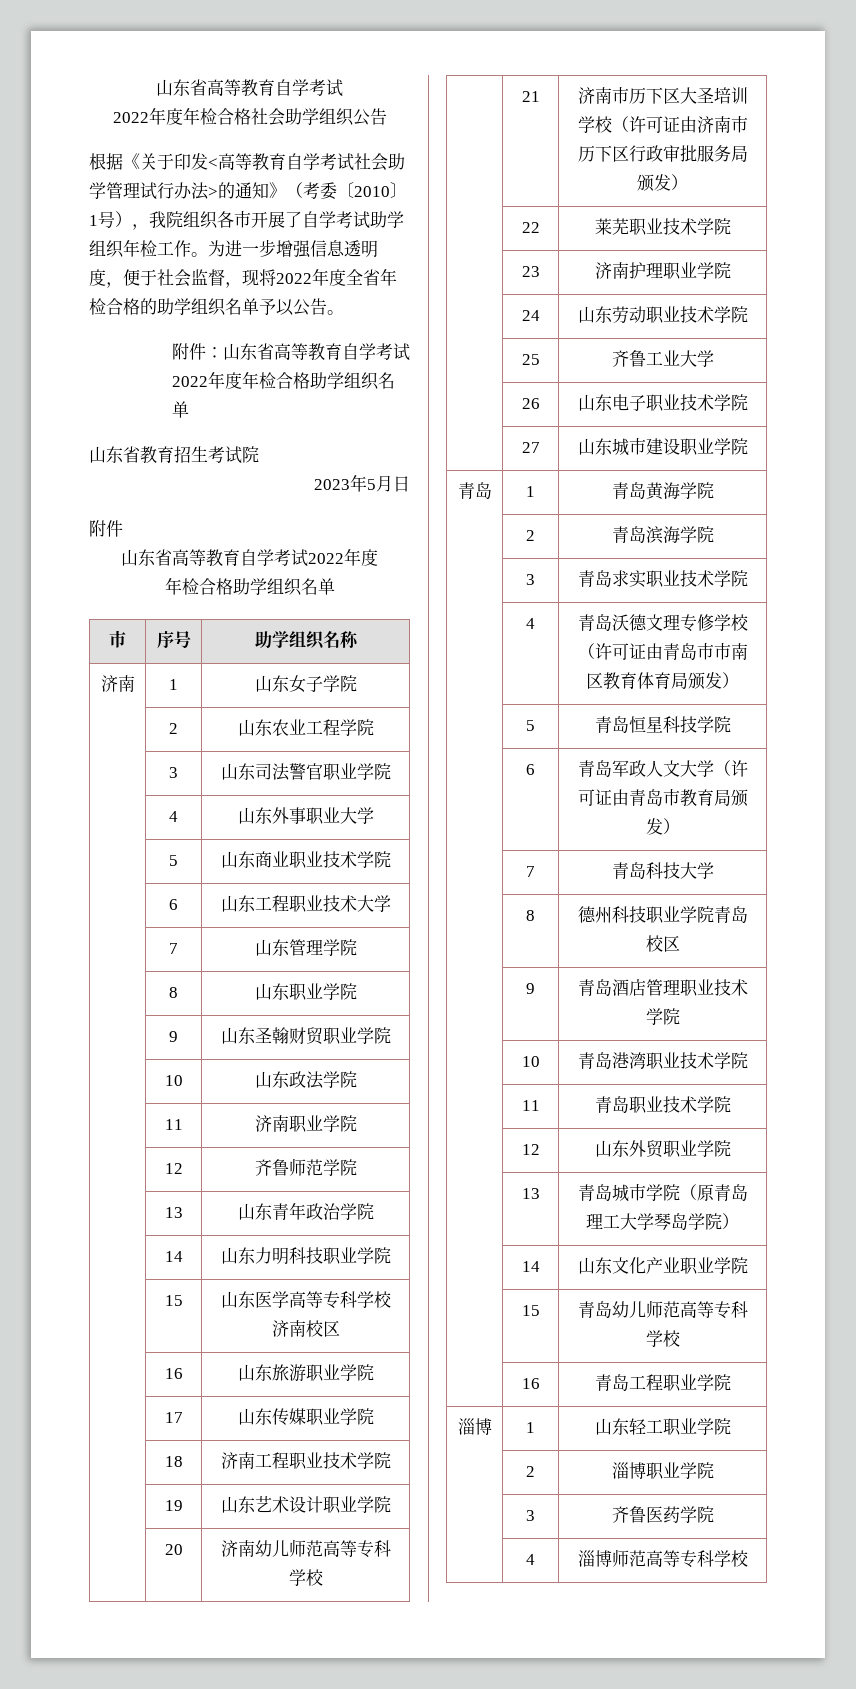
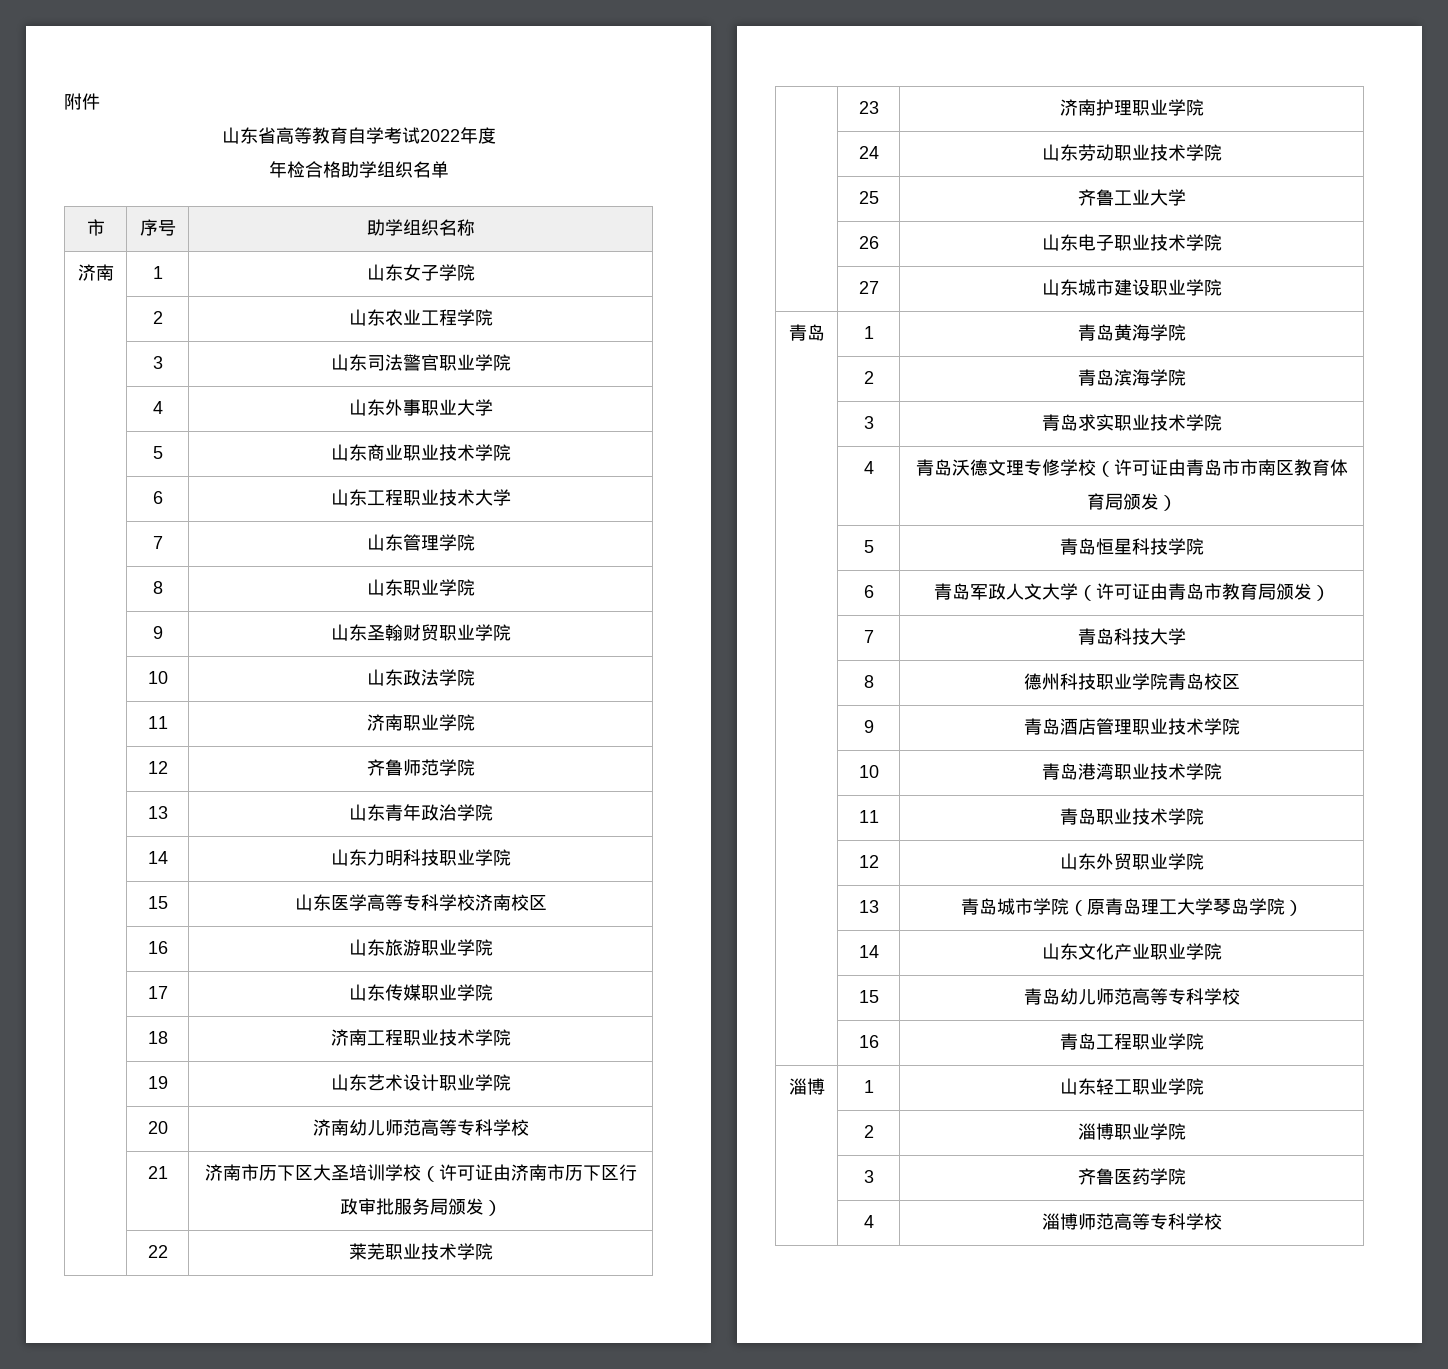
[156,79,343,97] [112,107,387,126] [89,153,405,171] [89,182,407,200] [89,211,404,230] [89,239,378,258] [89,268,397,288] [89,298,344,316] [171,343,410,361] [171,371,395,390] [171,401,189,418] [89,446,259,464] [314,474,410,492] 山东省高等教育自学考试 // 2022年度年检合格社会助学组织公告 // 根据《关于印发<高等教育自学考试社会助学管理试行办法>的通知》（考委〔2010〕1号），我院组织各市开展了自学考试助学组织年检工作。为进一步增强信息透明度，便于社会监督，现将2022年度全省年检合格的助学组织名单予以公告。 // 附件：山东省高等教育自学考试2022年度年检合格助学组织名单 // 山东省教育招生考试院 // 2023年5月日 // -> (64, 101) none

